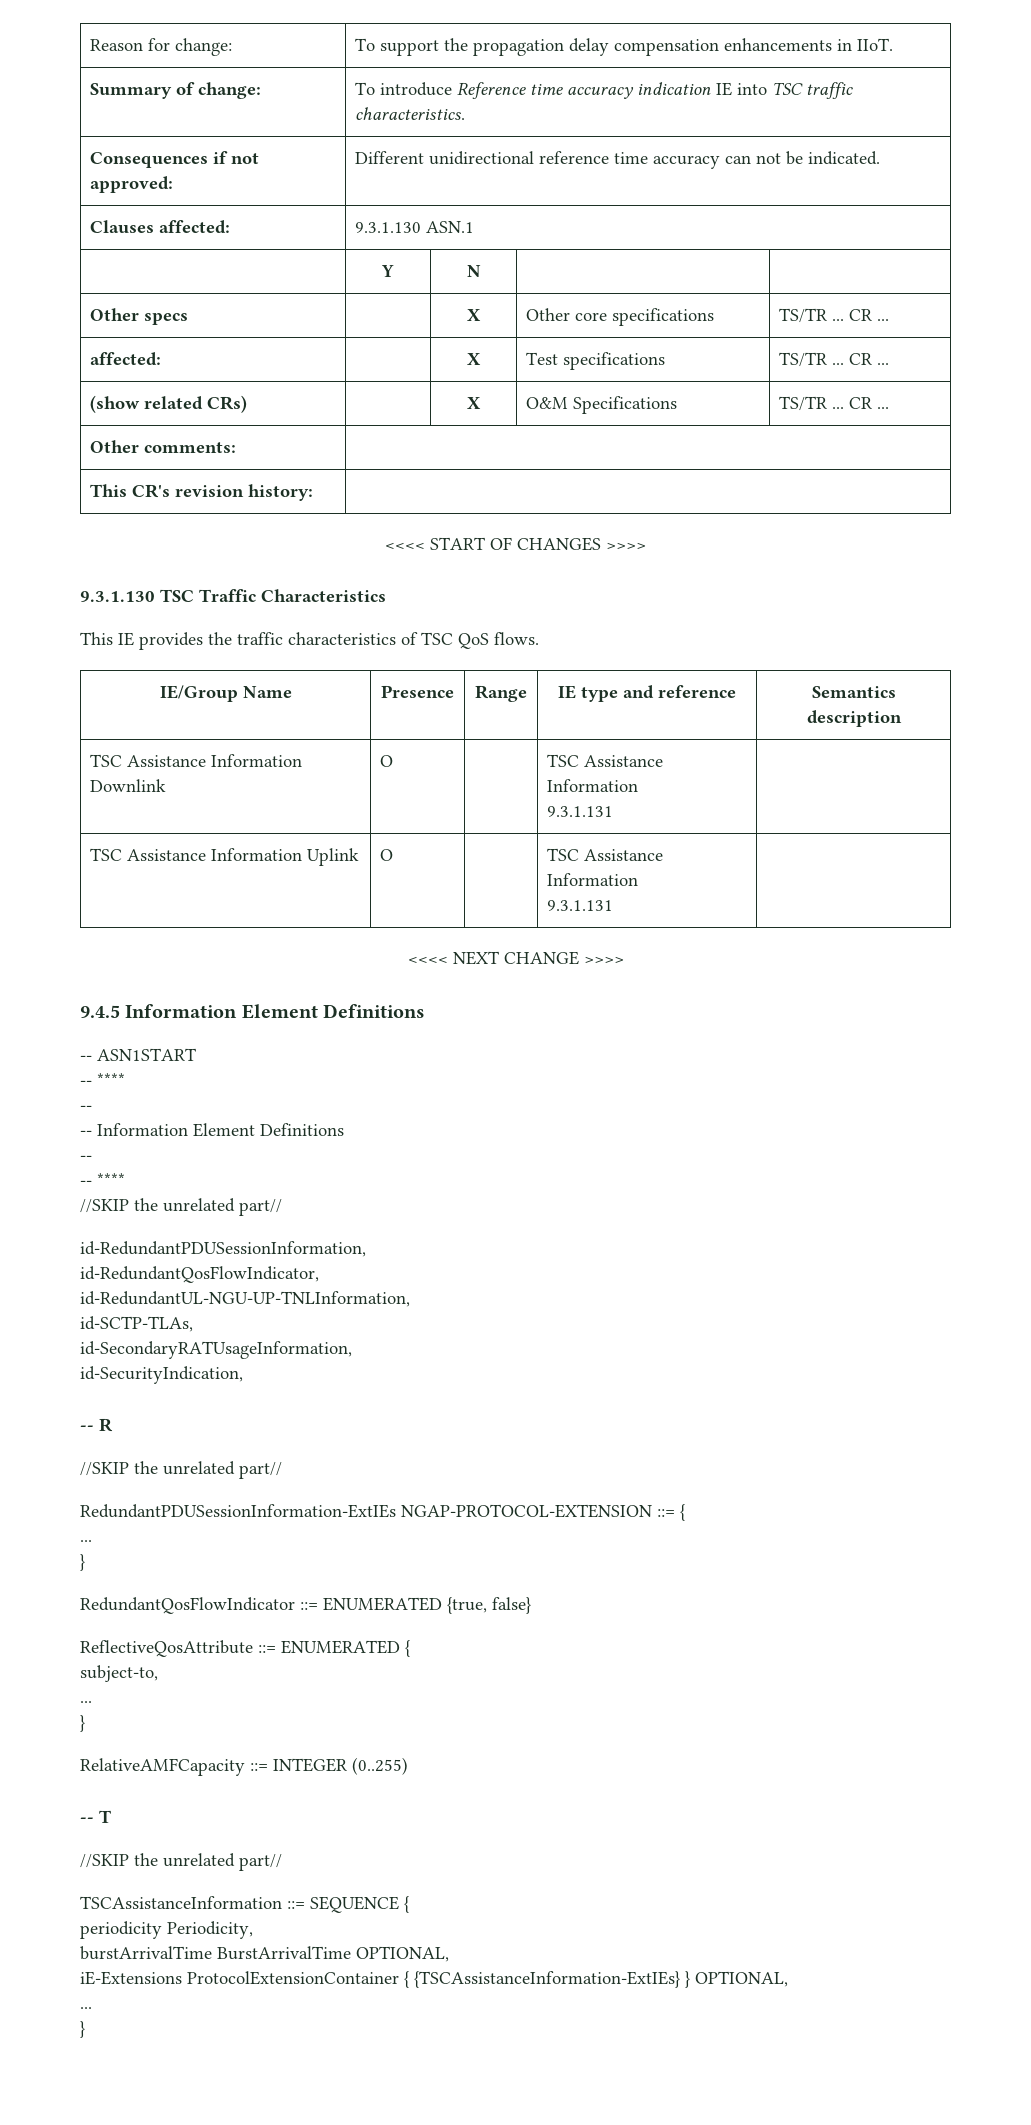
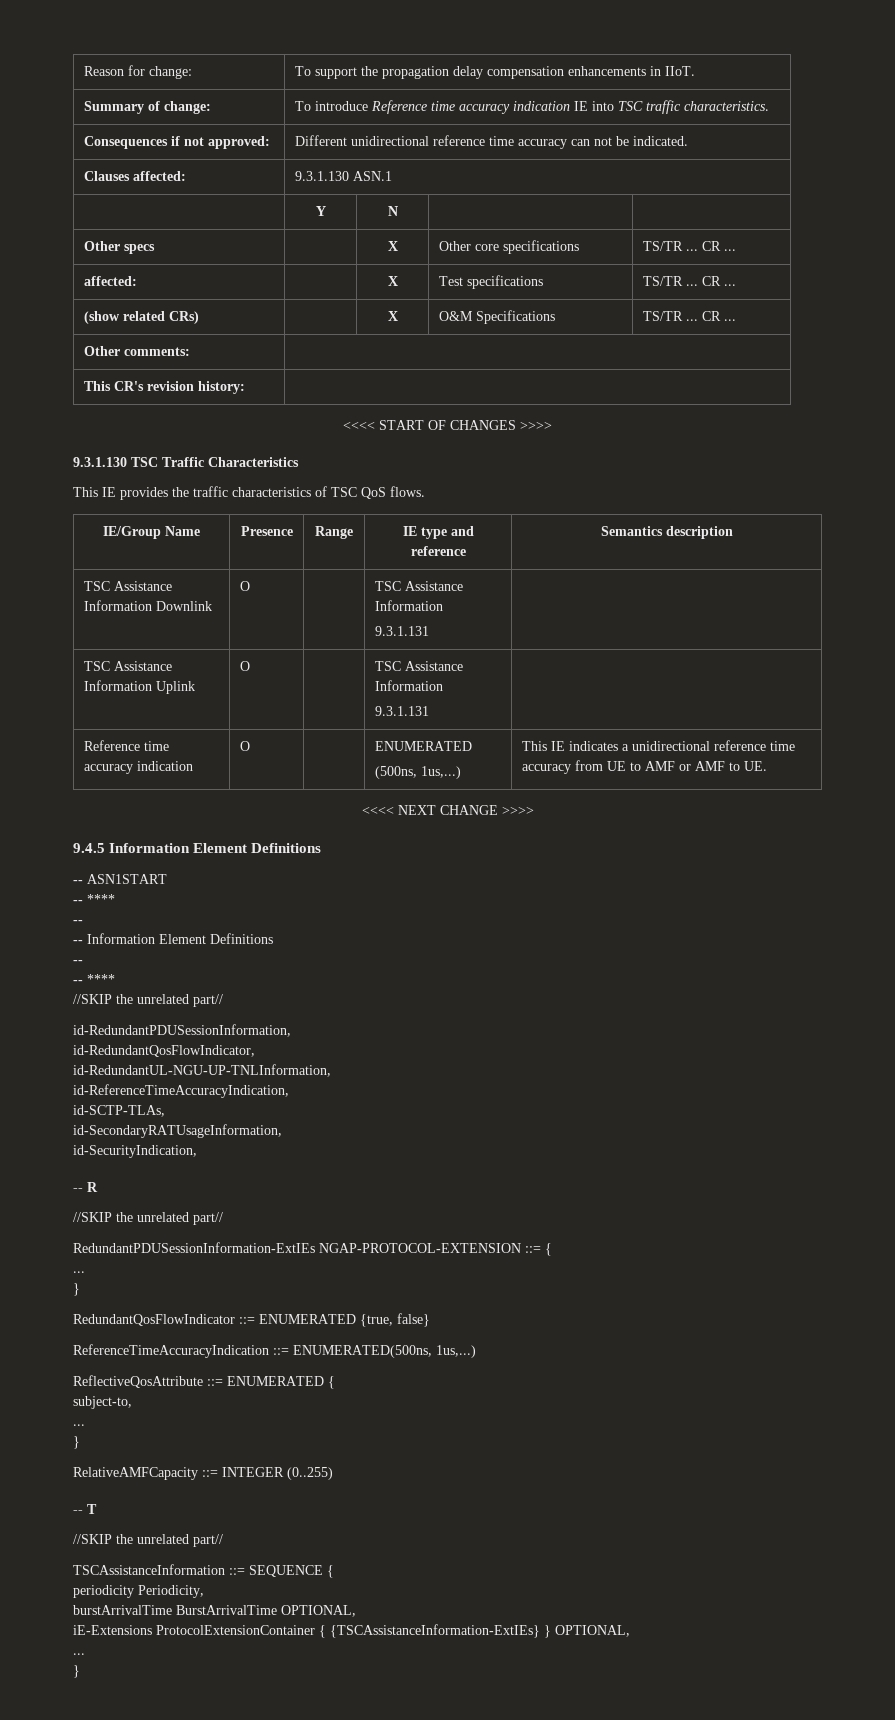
(613, 905) none -> [83,740,169,751] [83,761,193,774] [239,741,250,751] [374,741,472,751] [374,766,461,779] [521,740,795,751] [521,760,767,774] // Reference time accuracy indication | O | | ENUMERATED // (500ns, 1us,...) | This IE indicates a unidirectional reference time accuracy from UE to AMF or AMF to UE.
(410, 1299) none -> [73,1084,289,1098] // id-ReferenceTimeAccuracyIndication,
(531, 1605) none -> [73,1344,476,1358] // ReferenceTimeAccuracyIndication ::= ENUMERATED(500ns, 1us,...)

